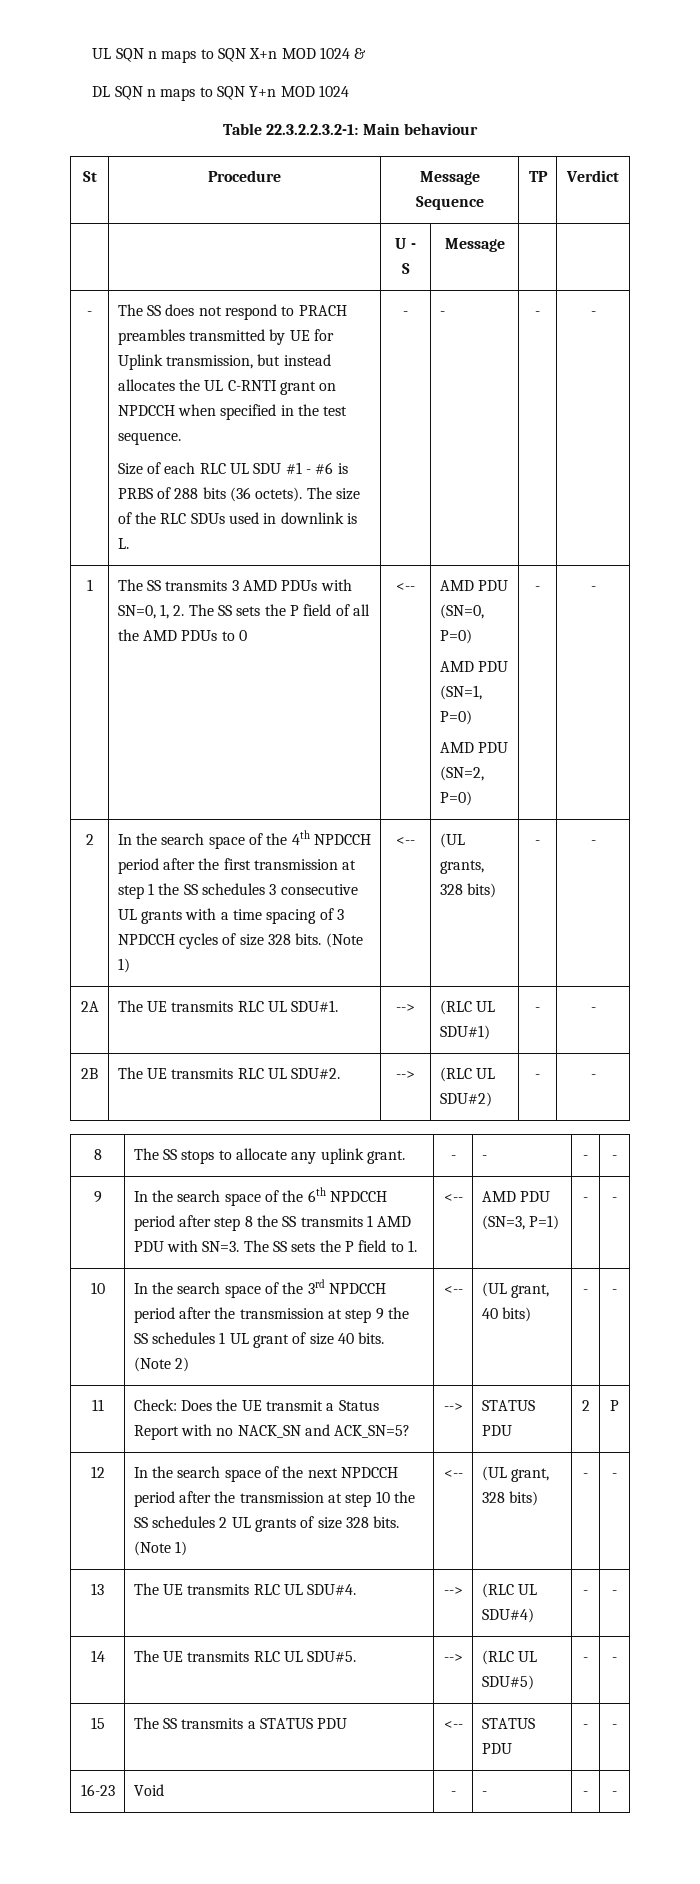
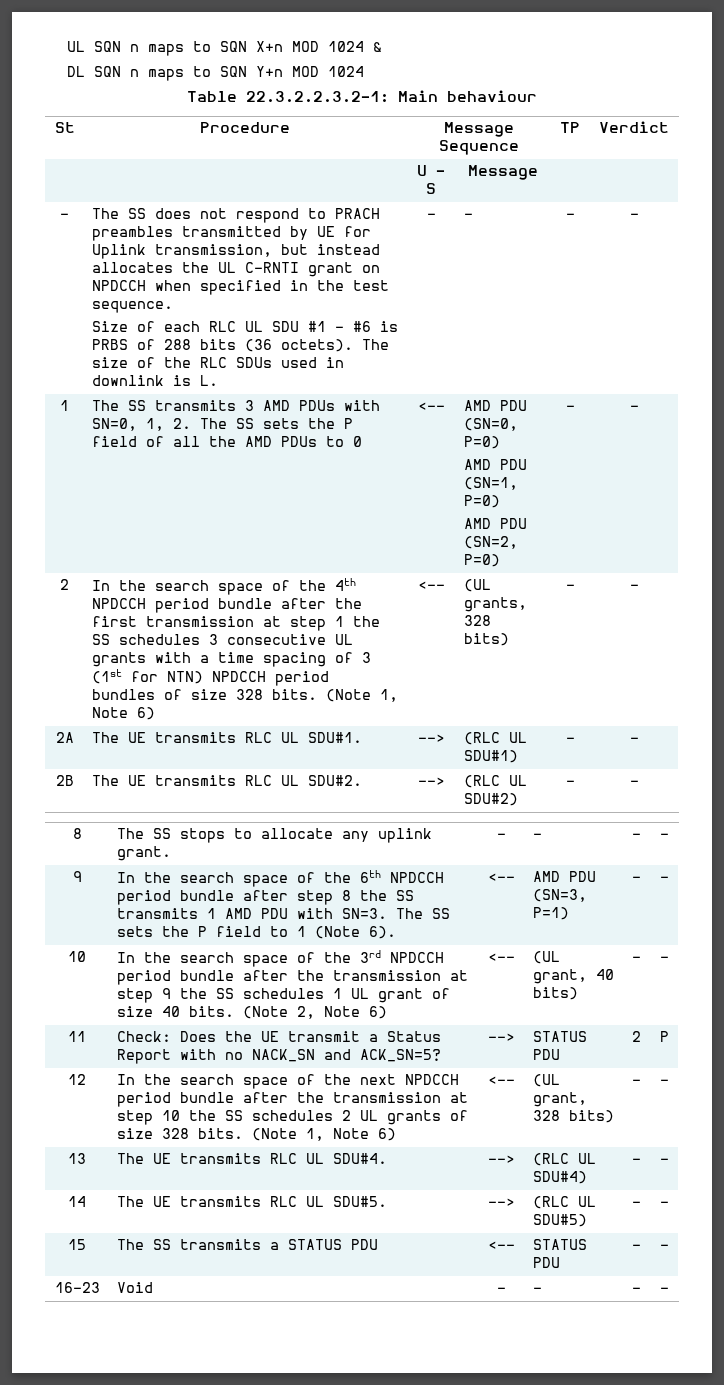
(159, 866) none -> [217,598,272,609] bundle
[117,933,363,949] [117,958,130,973] NPDCCH cycles of size 328 bits. (Note 1) -> [91,669,329,686] [91,689,398,702] [91,707,155,720] (1st for NTN) NPDCCH period bundles of size 328 bits. (Note 1, Note 6)
(175, 1223) none -> [179,890,234,901] bundle
[407,1240,417,1252] 1. -> [296,926,396,939] 1 (Note 6).
(175, 1315) none -> [179,970,234,981] bundle
[174,1357,189,1372] 2) -> [296,1006,387,1019] 2, Note 6)
(175, 1499) none -> [179,1092,234,1103] bundle
[174,1541,187,1556] 1) -> [305,1128,396,1141] 1, Note 6)

